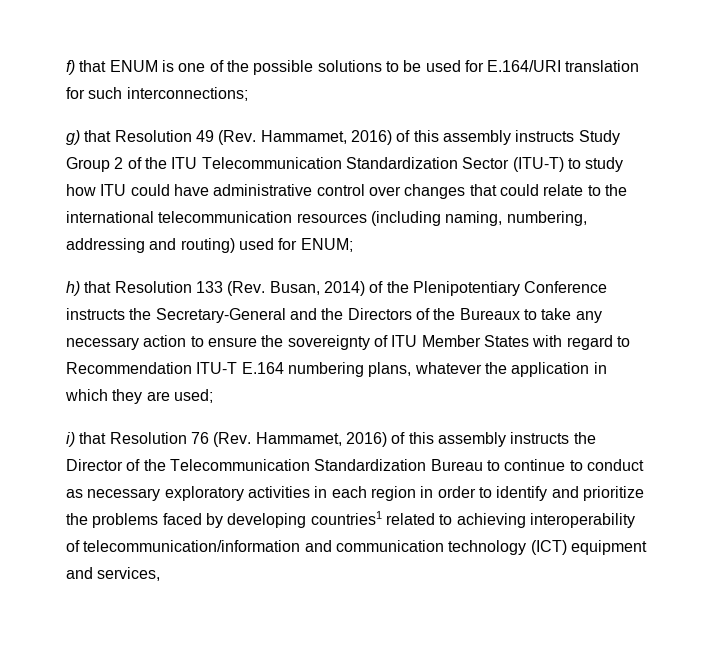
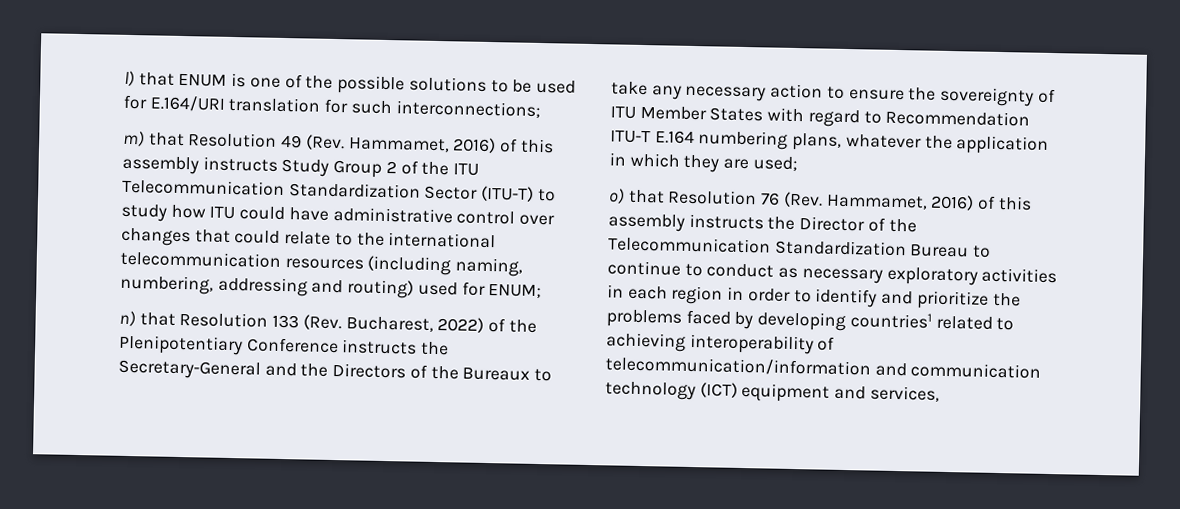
[66,60,75,75] f) -> [124,70,135,87] l)
[66,130,80,145] g) -> [123,130,145,147] m)
[66,281,80,296] h) -> [119,310,136,327] n)
[269,281,365,296] Busan, 2014) -> [345,316,485,333] Bucharest, 2022)
[66,432,75,447] i) -> [609,188,625,204] o)

